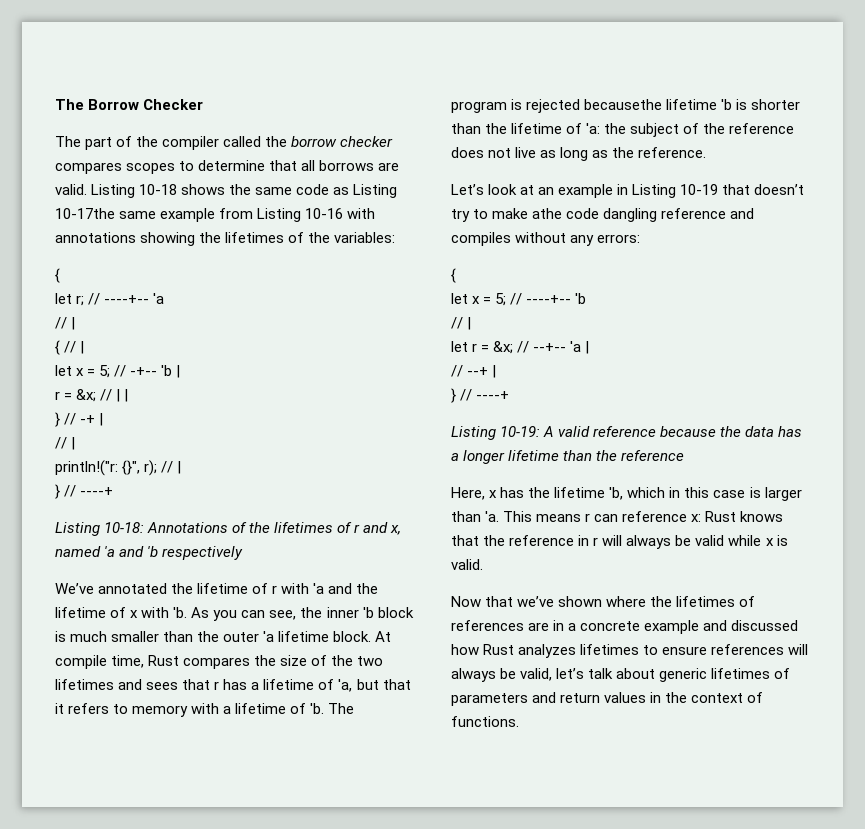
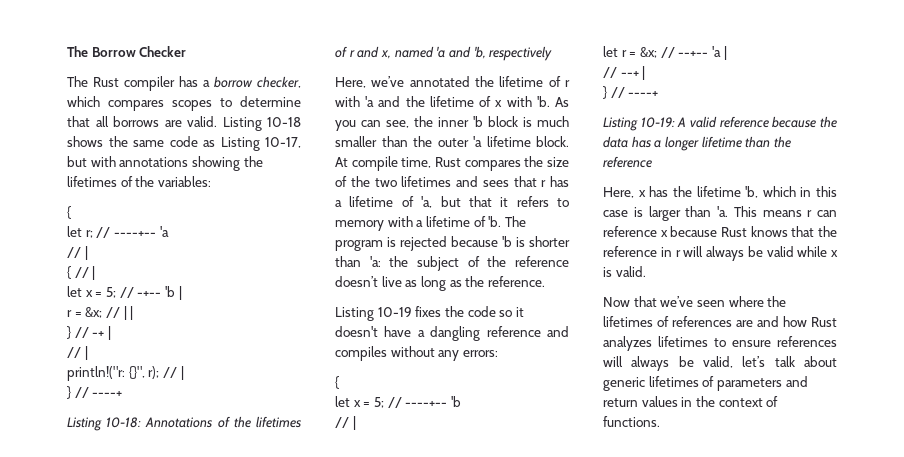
[85,136,394,150] part of the compiler called the borrow checker -> [93,76,301,91] [67,96,100,107] Rust compiler has a borrow checker, which
[55,208,344,222] 10-17the same example from Listing 10-16 -> [265,137,301,148] [67,156,87,167] 10-17, but
[147,546,159,557] 'b -> [473,46,486,59] 'b,
[55,583,94,594] We’ve -> [335,76,405,88] Here, we’ve
[584,99,718,110] becausethe lifetime -> [451,236,498,247] because
[485,123,583,134] the lifetime of -> (361, 261) none
[451,147,512,158] does not -> [335,276,378,287] doesn’t
[451,184,805,198] [451,208,600,222] Let’s look at an example in Listing 10-19 that doesn’t try to make athe code -> [335,306,524,321] [335,326,425,337] Listing 10-19 fixes the code so it doesn't have a
[691,514,702,522] x: -> [660,226,718,237] x because
[558,596,603,607] shown -> [696,300,725,307] seen
[553,620,799,634] in a concrete example and discussed -> [757,316,779,327] and

